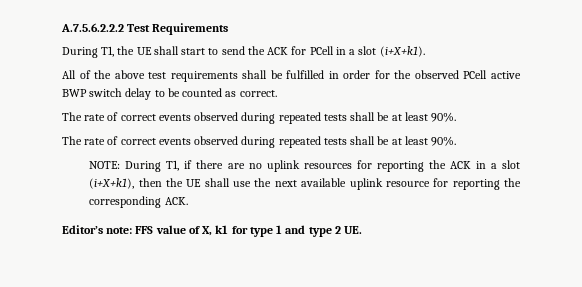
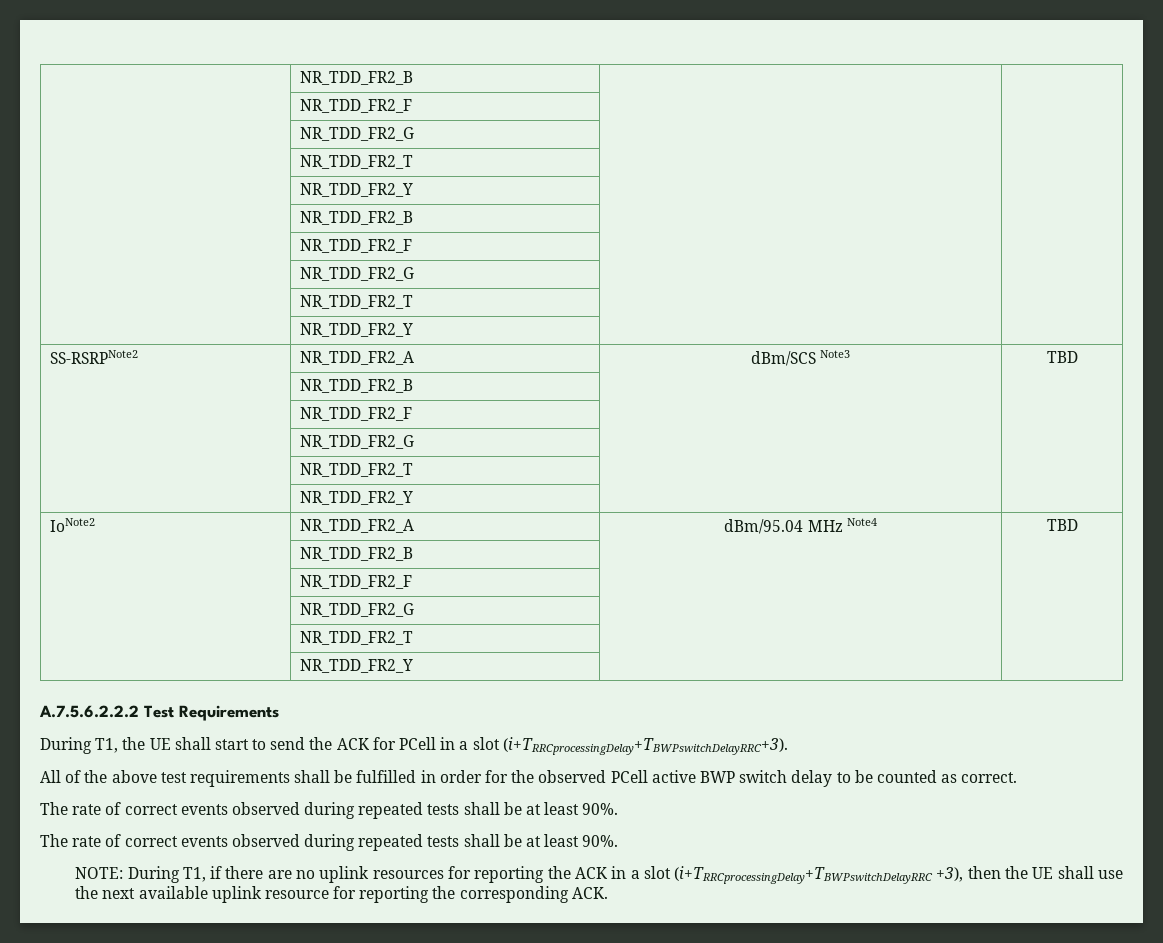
(61, 27) none -> [300,71,414,85] [300,99,413,113] [300,127,415,141] [300,155,414,169] [300,183,414,197] [300,211,414,225] [300,239,413,253] [300,267,415,281] [300,295,414,309] [300,323,414,337] [50,350,139,364] [300,351,415,365] [750,350,851,366] [1046,351,1078,363] [300,379,414,393] [300,407,413,421] [300,435,415,449] [300,463,414,477] [300,491,414,505] [50,518,96,532] [300,519,415,533] [724,518,877,534] [1046,519,1078,531] [300,547,414,561] [300,575,413,589] [300,603,415,617] [300,631,414,645] [300,659,414,673] | NR_TDD_FR2_B | | // | NR_TDD_FR2_F | | // | NR_TDD_FR2_G | | // | NR_TDD_FR2_T | | // | NR_TDD_FR2_Y | | // | NR_TDD_FR2_B | | // | NR_TDD_FR2_F | | // | NR_TDD_FR2_G | | // | NR_TDD_FR2_T | | // | NR_TDD_FR2_Y | | // SS-RSRPNote2 | NR_TDD_FR2_A | dBm/SCS Note3 | TBD // | NR_TDD_FR2_B | | // | NR_TDD_FR2_F | | // | NR_TDD_FR2_G | | // | NR_TDD_FR2_T | | // | NR_TDD_FR2_Y | | // IoNote2 | NR_TDD_FR2_A | dBm/95.04 MHz Note4 | TBD // | NR_TDD_FR2_B | | // | NR_TDD_FR2_F | | // | NR_TDD_FR2_G | | // | NR_TDD_FR2_T | | // | NR_TDD_FR2_Y | | //
[379,46,425,57] (i+X+k1). -> [502,737,788,755] (i+TRRCprocessingDelay+TBWPswitchDelayRRC+3).
[89,178,135,189] (i+X+k1), -> [674,866,964,884] (i+TRRCprocessingDelay+TBWPswitchDelayRRC +3),
[62,225,363,237] // Editor’s note: FFS value of X, k1 for type 1 and type 2 UE. -> (608, 893) none

